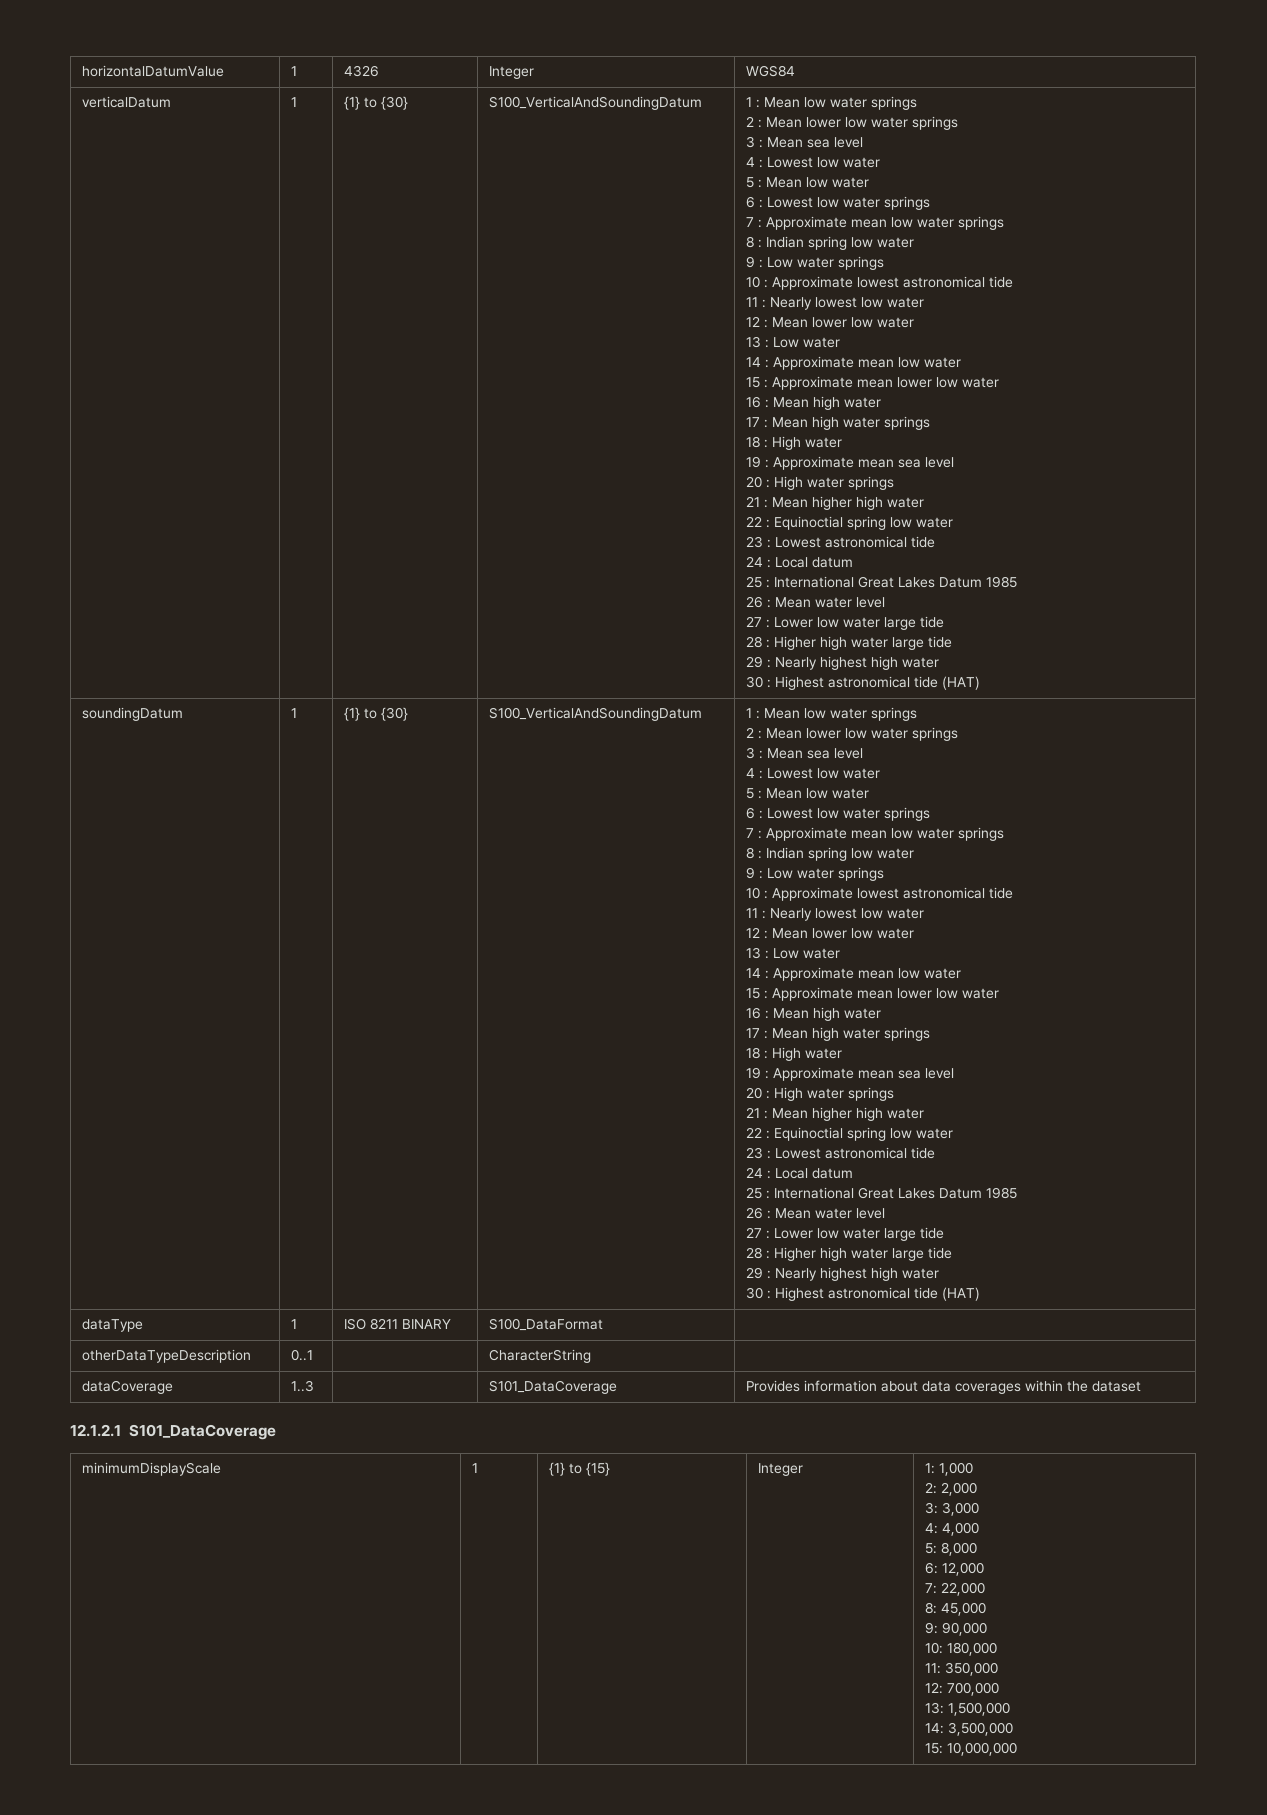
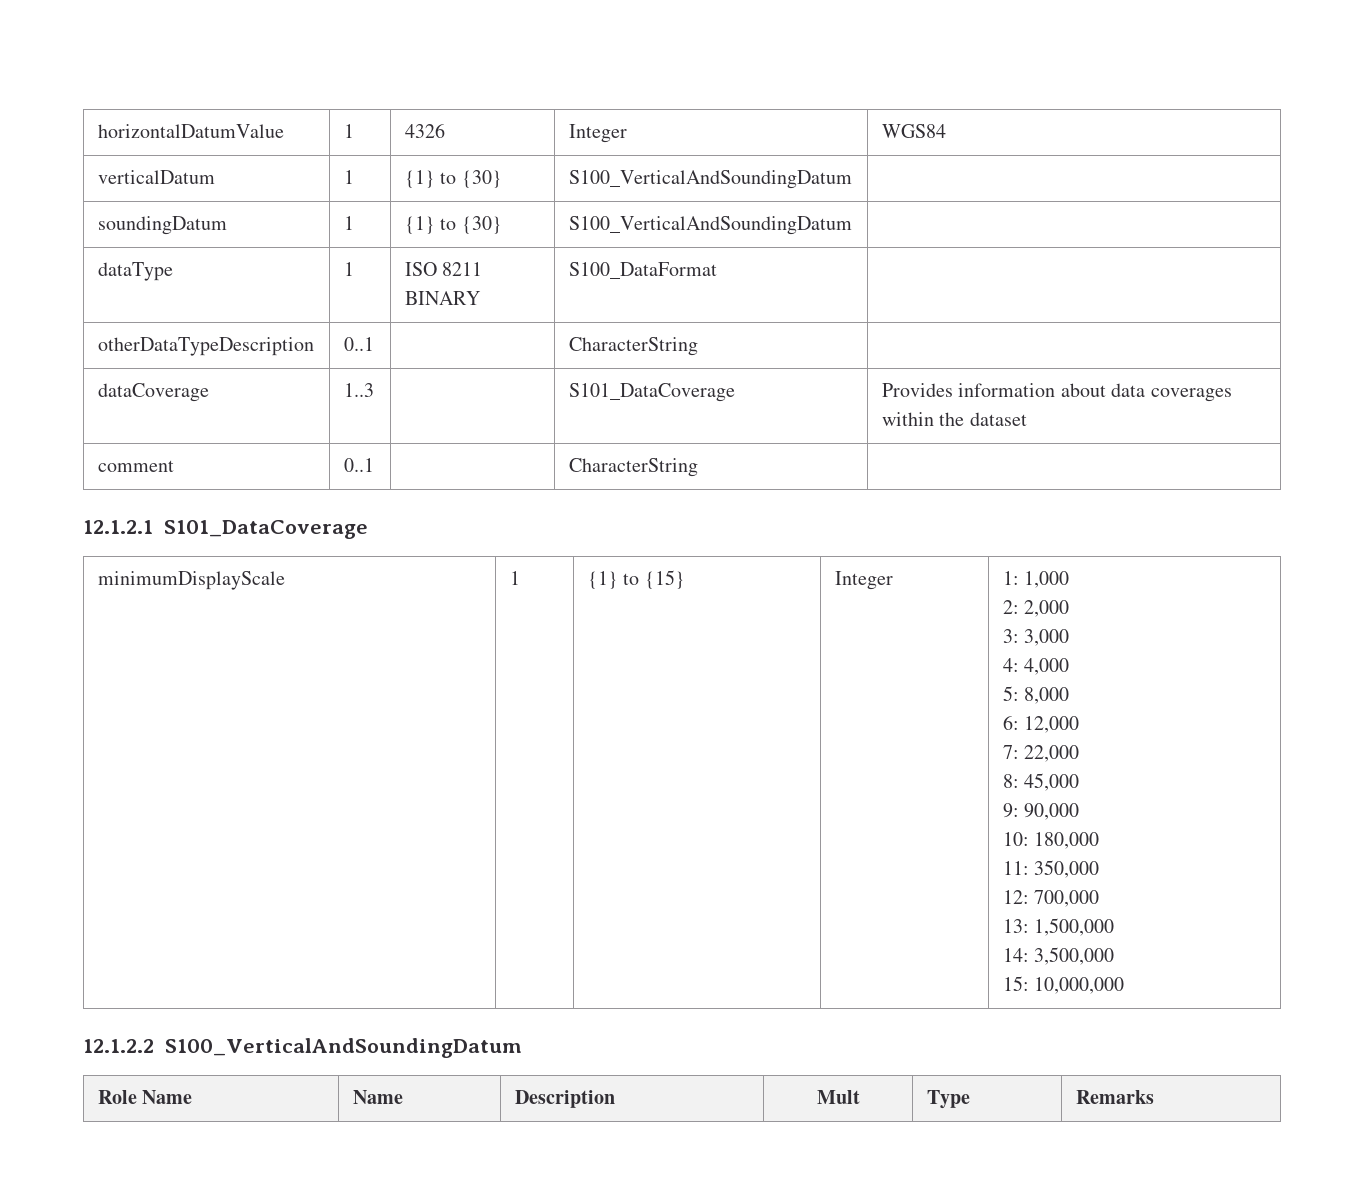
[746,96,918,110] [746,116,959,130] [746,136,864,148] [746,157,881,168] [746,177,870,188] [746,196,931,210] [746,216,1005,230] [746,236,915,250] [746,256,885,270] [746,276,1014,290] [746,297,925,310] [746,316,915,328] [746,336,841,348] [746,356,962,370] [746,376,1000,390] [746,396,882,410] [746,416,931,430] [746,436,843,450] [746,456,955,470] [746,476,895,490] [746,496,925,510] [746,516,954,530] [746,536,936,548] [746,556,854,568] [746,576,1018,588] [746,596,886,608] [746,616,945,630] [746,636,953,650] [746,656,940,670] [746,676,981,690] 1 : Mean low water springs // 2 : Mean lower low water springs // 3 : Mean sea level // 4 : Lowest low water // 5 : Mean low water // 6 : Lowest low water springs // 7 : Approximate mean low water springs // 8 : Indian spring low water // 9 : Low water springs // 10 : Approximate lowest astronomical tide // 11 : Nearly lowest low water // 12 : Mean lower low water // 13 : Low water // 14 : Approximate mean low water // 15 : Approximate mean lower low water // 16 : Mean high water // 17 : Mean high water springs // 18 : High water // 19 : Approximate mean sea level // 20 : High water springs // 21 : Mean higher high water // 22 : Equinoctial spring low water // 23 : Lowest astronomical tide // 24 : Local datum // 25 : International Great Lakes Datum 1985 // 26 : Mean water level // 27 : Lower low water large tide // 28 : Higher high water large tide // 29 : Nearly highest high water // 30 : Highest astronomical tide (HAT) -> (852, 179) none
[746,707,918,721] [746,727,959,741] [746,747,864,759] [746,768,881,779] [746,788,870,799] [746,807,931,821] [746,827,1005,841] [746,847,915,861] [746,867,885,881] [746,887,1014,901] [746,908,925,921] [746,927,915,939] [746,947,841,959] [746,967,962,981] [746,987,1000,1001] [746,1007,882,1021] [746,1027,931,1041] [746,1047,843,1061] [746,1067,955,1081] [746,1087,895,1101] [746,1107,925,1121] [746,1127,954,1141] [746,1147,936,1159] [746,1167,854,1179] [746,1187,1018,1199] [746,1207,886,1219] [746,1227,945,1241] [746,1247,953,1261] [746,1267,940,1281] [746,1287,981,1301] 1 : Mean low water springs // 2 : Mean lower low water springs // 3 : Mean sea level // 4 : Lowest low water // 5 : Mean low water // 6 : Lowest low water springs // 7 : Approximate mean low water springs // 8 : Indian spring low water // 9 : Low water springs // 10 : Approximate lowest astronomical tide // 11 : Nearly lowest low water // 12 : Mean lower low water // 13 : Low water // 14 : Approximate mean low water // 15 : Approximate mean lower low water // 16 : Mean high water // 17 : Mean high water springs // 18 : High water // 19 : Approximate mean sea level // 20 : High water springs // 21 : Mean higher high water // 22 : Equinoctial spring low water // 23 : Lowest astronomical tide // 24 : Local datum // 25 : International Great Lakes Datum 1985 // 26 : Mean water level // 27 : Lower low water large tide // 28 : Higher high water large tide // 29 : Nearly highest high water // 30 : Highest astronomical tide (HAT) -> (852, 225) none
(1142, 1386) none -> [97,460,174,472] [343,458,374,472] [568,458,698,477] // comment | 0..1 | | CharacterString |
(1018, 1749) none -> [83,1038,523,1058] [97,1090,193,1104] [352,1090,403,1104] [514,1090,615,1108] [816,1090,860,1104] [926,1090,970,1109] [1075,1090,1154,1104] // 12.1.2.2 S100_VerticalAndSoundingDatum // Role Name | Name | Description | Mult | Type | Remarks

